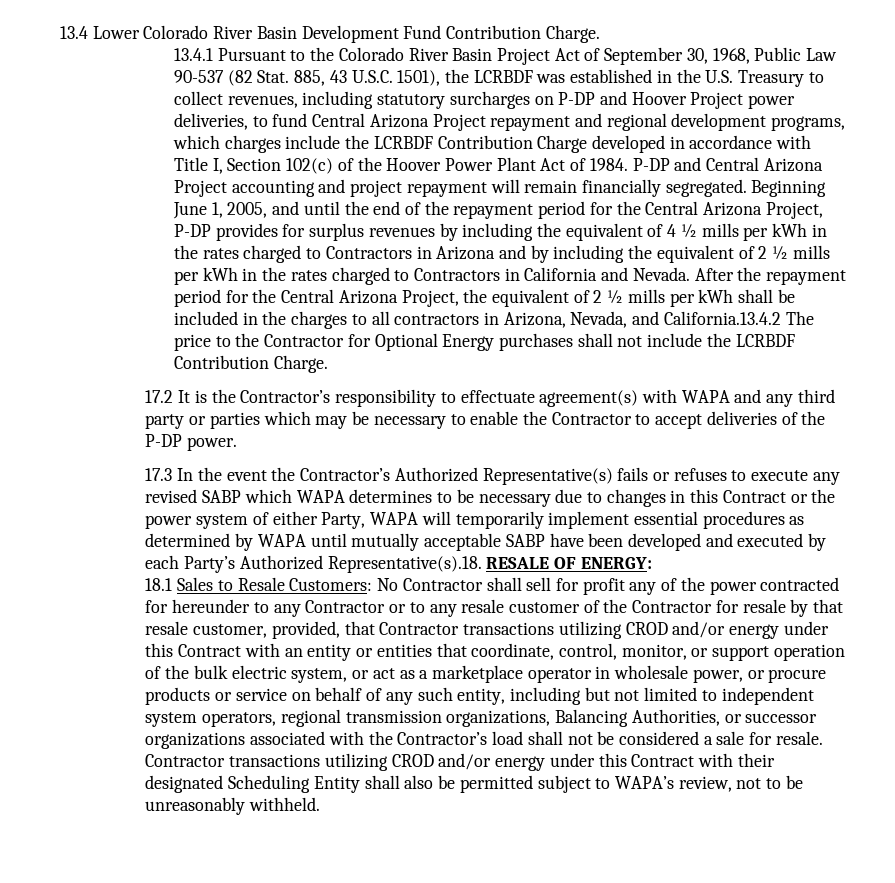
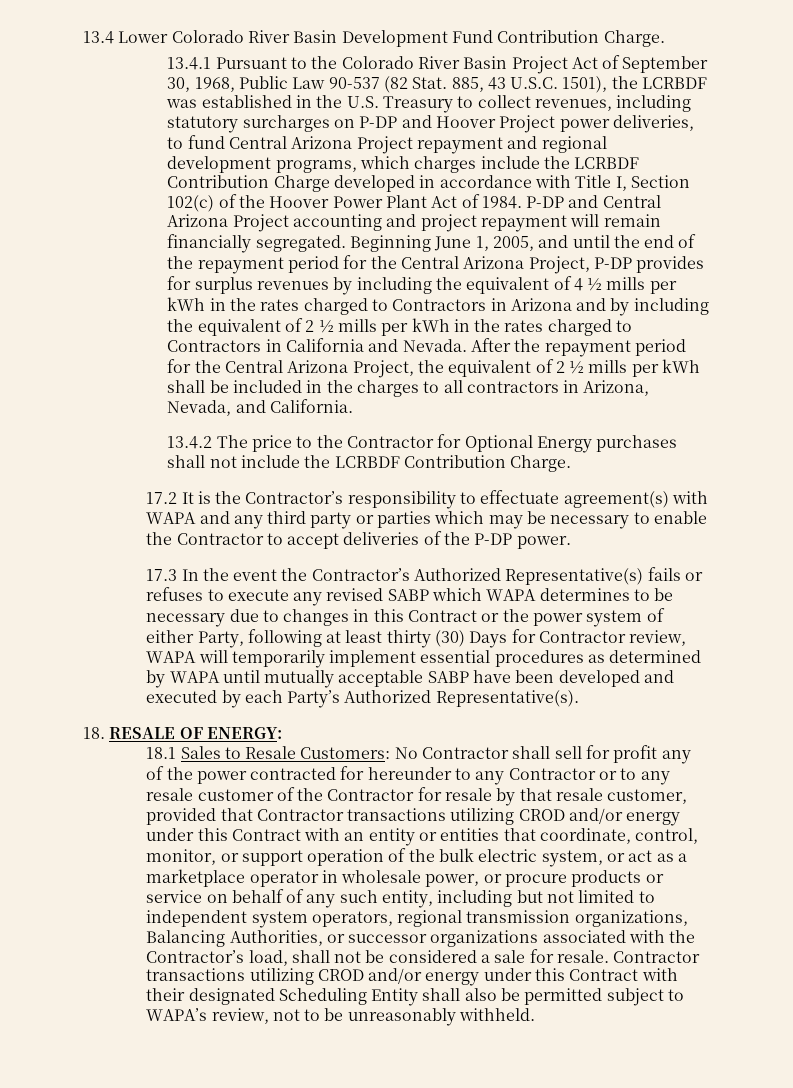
[663,311,781,325] California.13.4.2 -> [269,399,353,413] [167,436,213,449] California. // 13.4.2
(366, 520) none -> [247,629,687,648] following at least thirty (30) Days for Contractor review,
[327,556,482,573] Representative(s).18. -> [435,690,579,707] [83,727,105,739] Representative(s). // 18.
[271,621,340,639] provided, -> [146,808,217,825] provided
[492,731,524,745] load -> [248,950,288,966] load,

